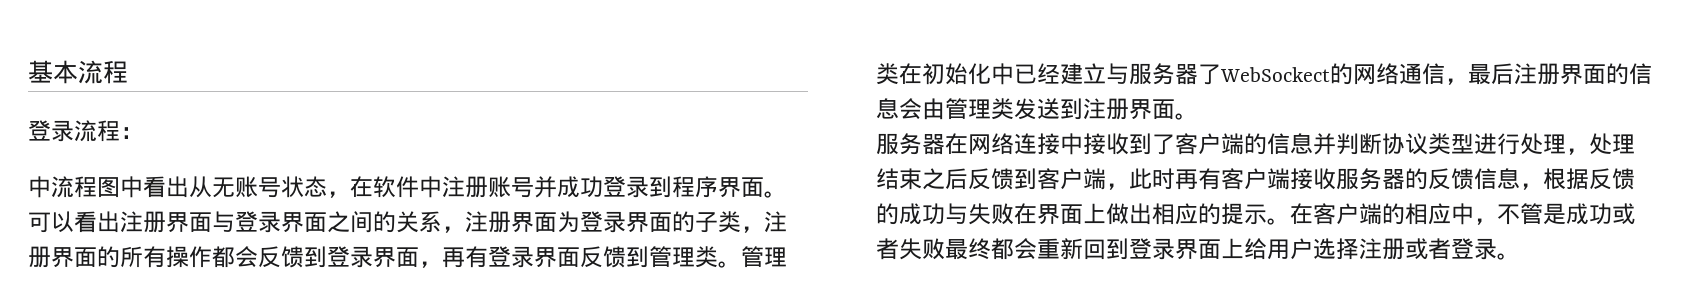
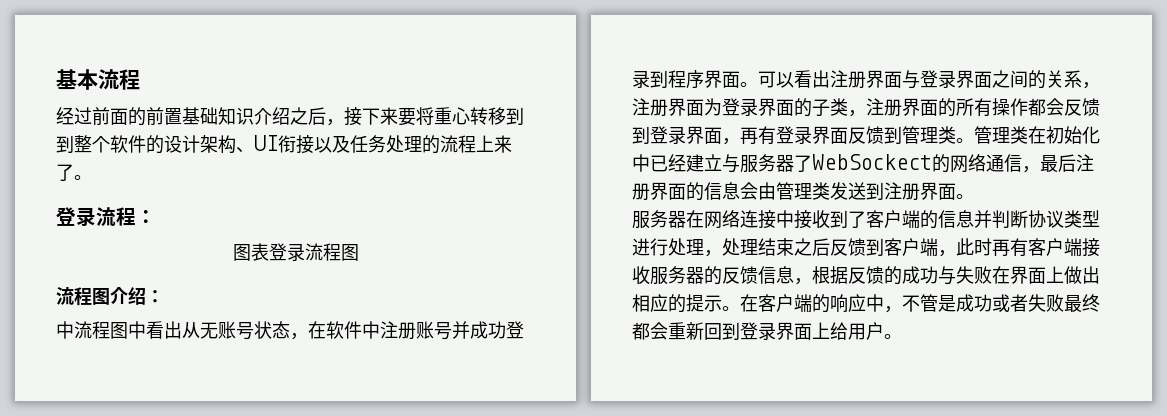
[28,120,120,142] 登录流程 -> [56,107,524,126] [56,135,512,154] [56,164,92,181] [56,207,156,227] [232,243,359,261] [56,287,146,306] 经过前面的前置基础知识介绍之后，接下来要将重心转移到到整个软件的设计架构、UI衔接以及任务处理的流程上来了。 // 登录流程： // 图表登录流程图 // 流程图介绍
[1405,203,1428,225] 相 -> [830,294,848,313] 响
[1313,238,1497,260] 选择注册或者登录 -> (884, 331) none

